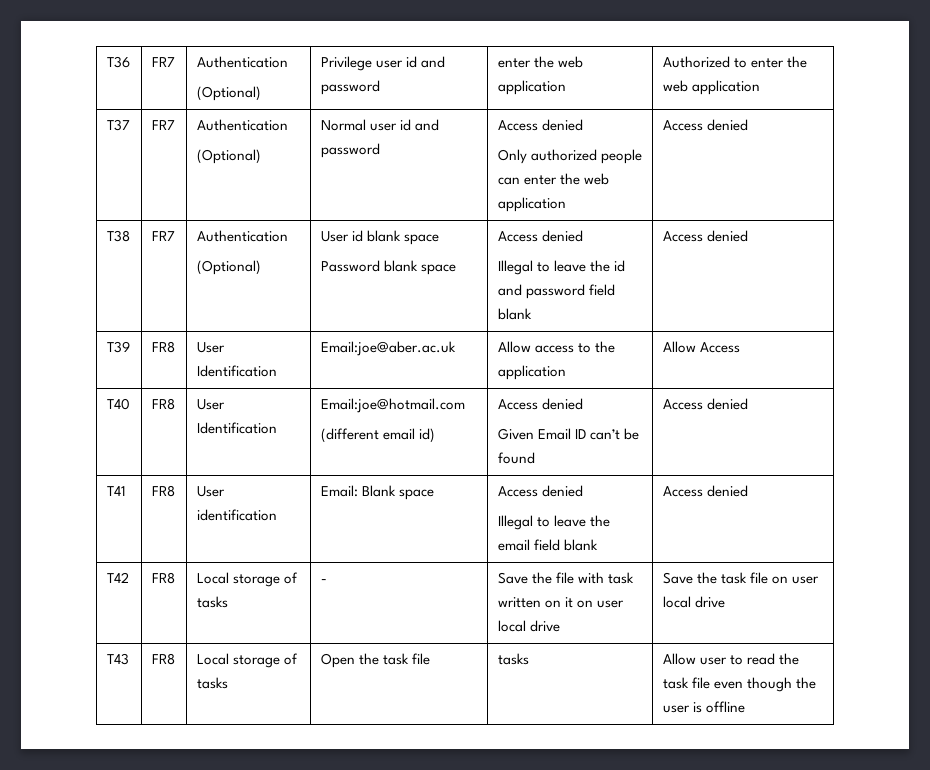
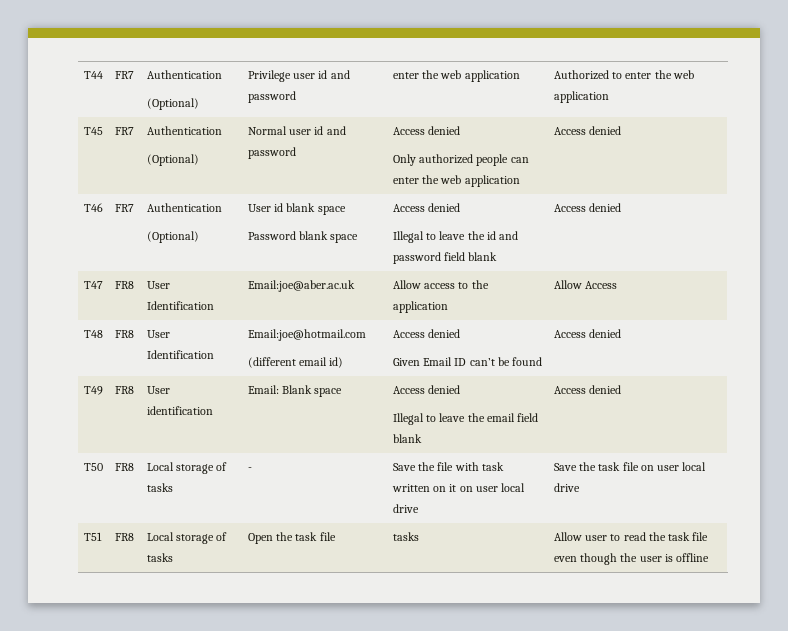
[106,56,130,68] T36 -> [83,71,103,79] T44
[106,119,130,131] T37 -> [83,127,103,135] T45
[106,230,130,242] T38 -> [83,203,103,212] T46
[106,341,130,353] T39 -> [83,281,103,289] T47
[106,398,130,410] T40 -> [83,330,103,338] T48
[106,486,126,496] T41 -> [83,386,103,395] T49
[106,572,129,583] T42 -> [83,463,103,471] T50
[106,653,129,665] T43 -> [83,532,102,541] T51

